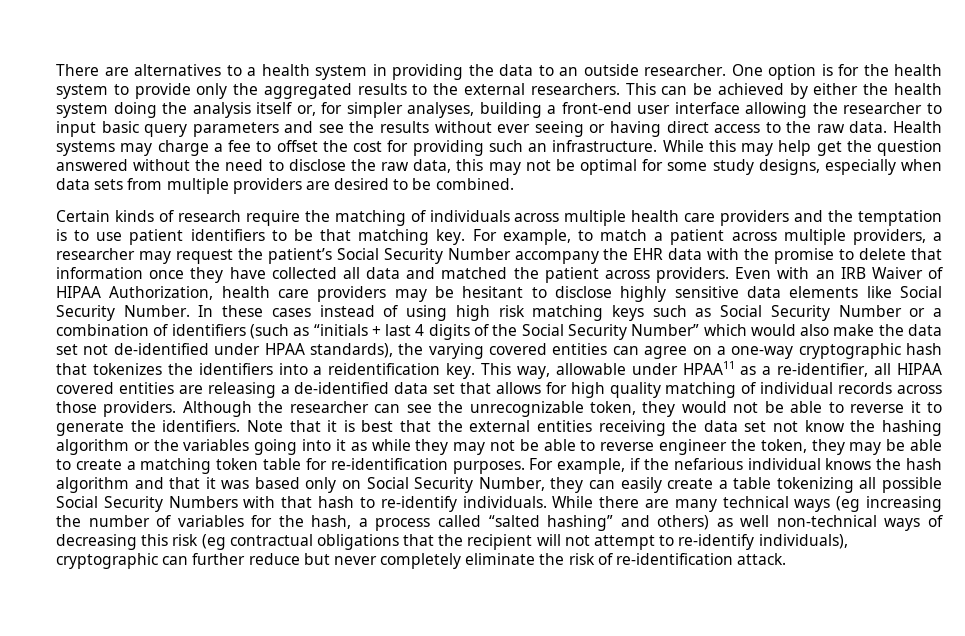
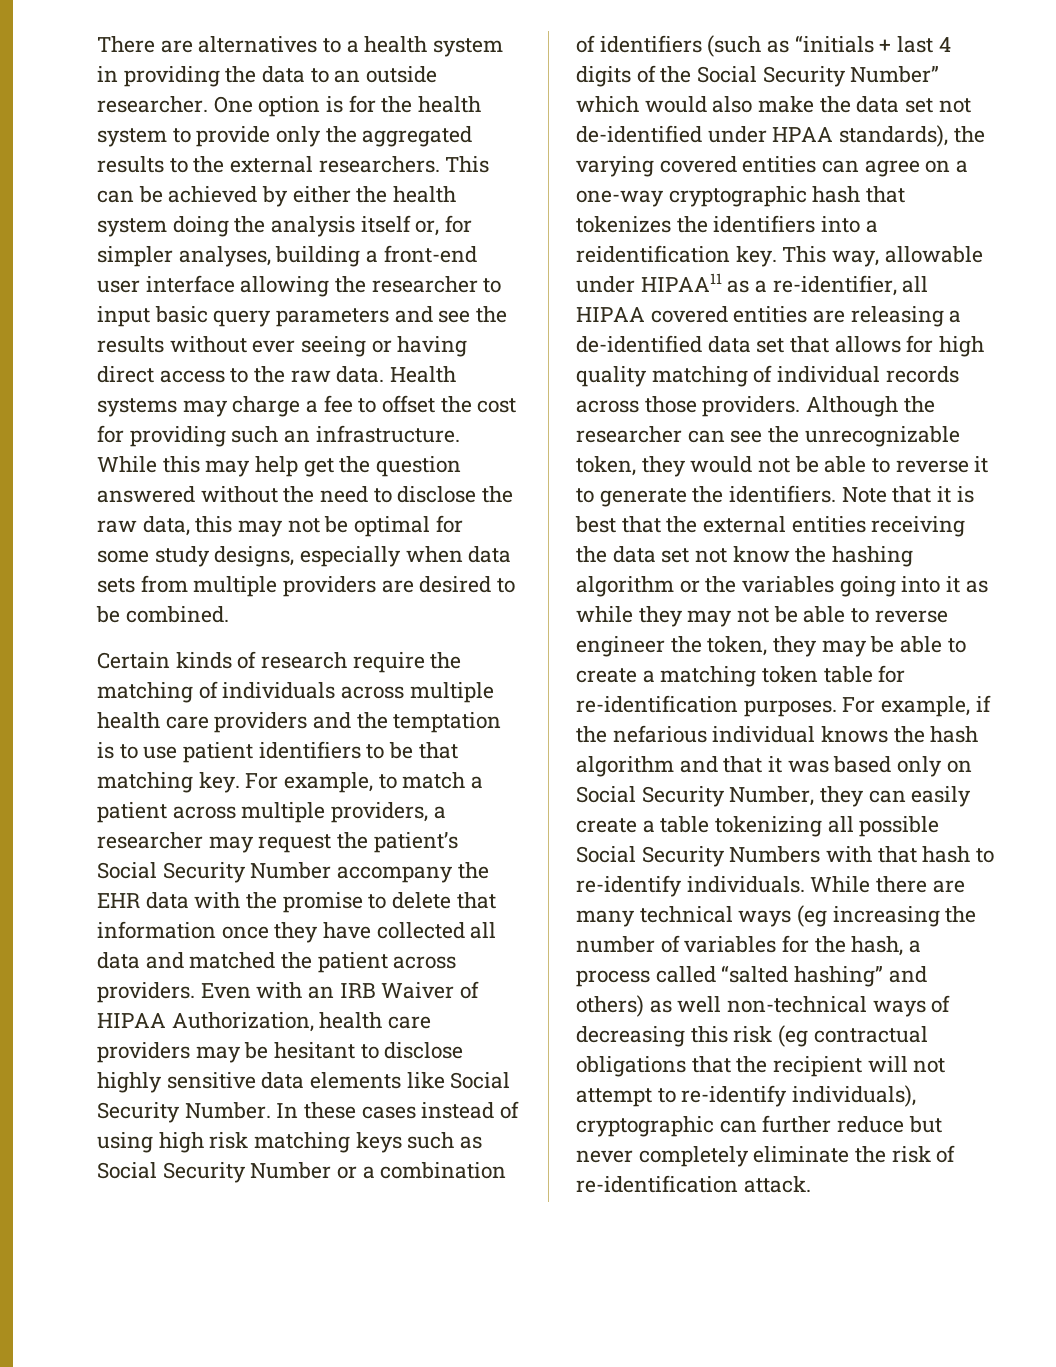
[682,361,735,375] HPAA11 -> [640,273,722,292] HIPAA11

